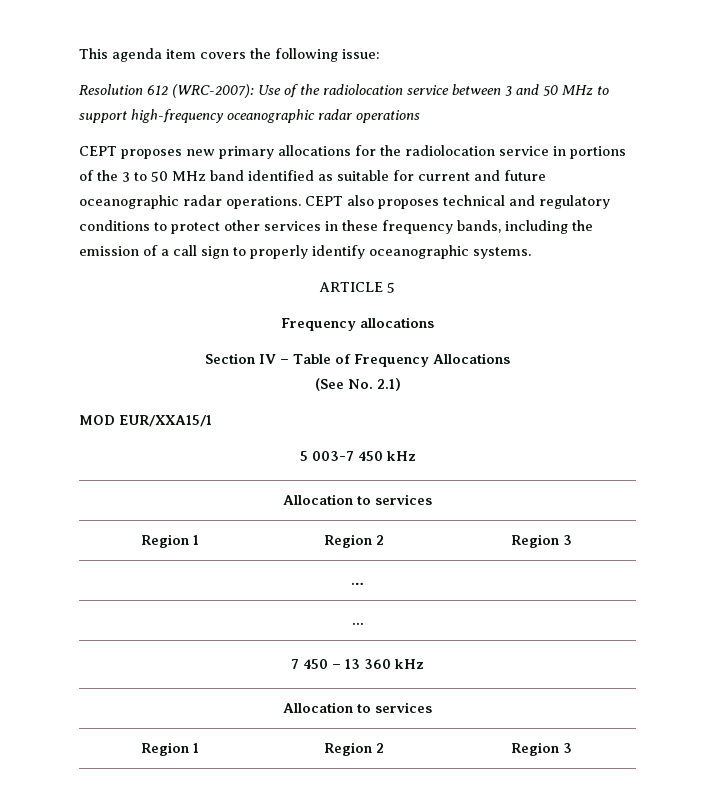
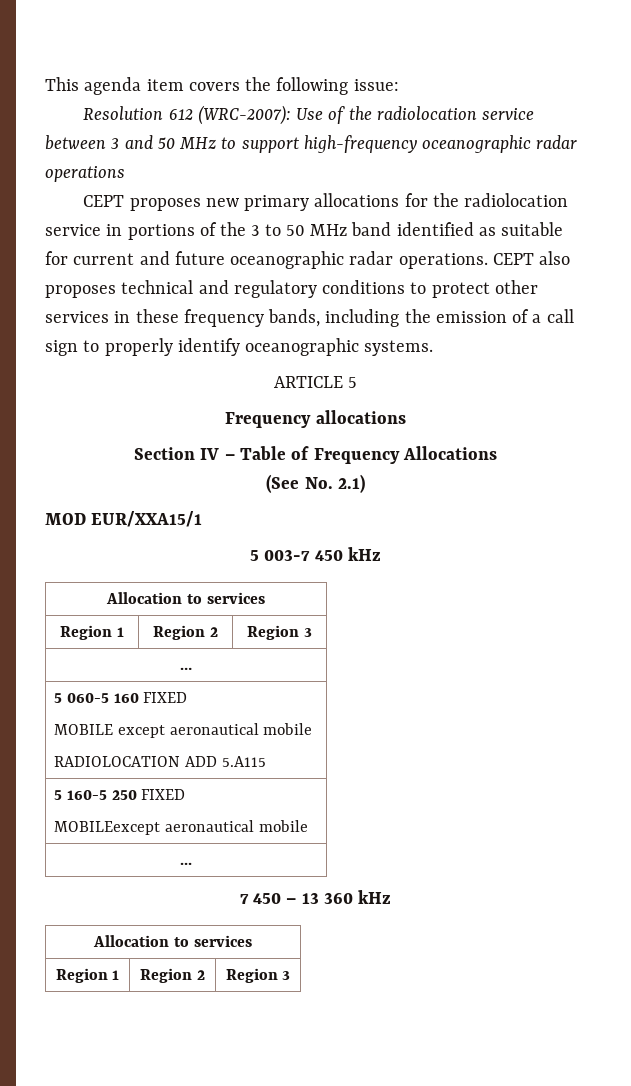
(364, 583) none -> [54,692,188,703] [54,723,313,738] [54,756,266,767] [54,789,186,800] [54,820,308,835] // 5 060-5 160 FIXED // MOBILE except aeronautical mobile // RADIOLOCATION ADD 5.A115 // 5 160-5 250 FIXED // MOBILEexcept aeronautical mobile

